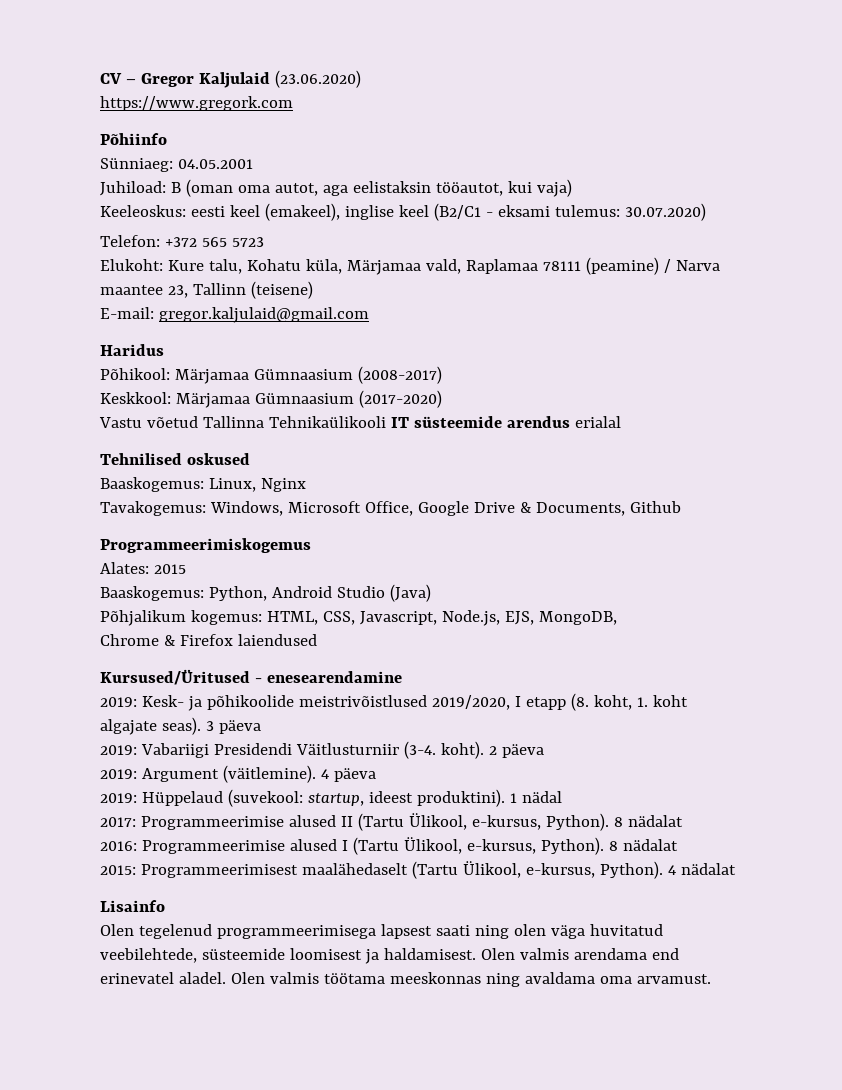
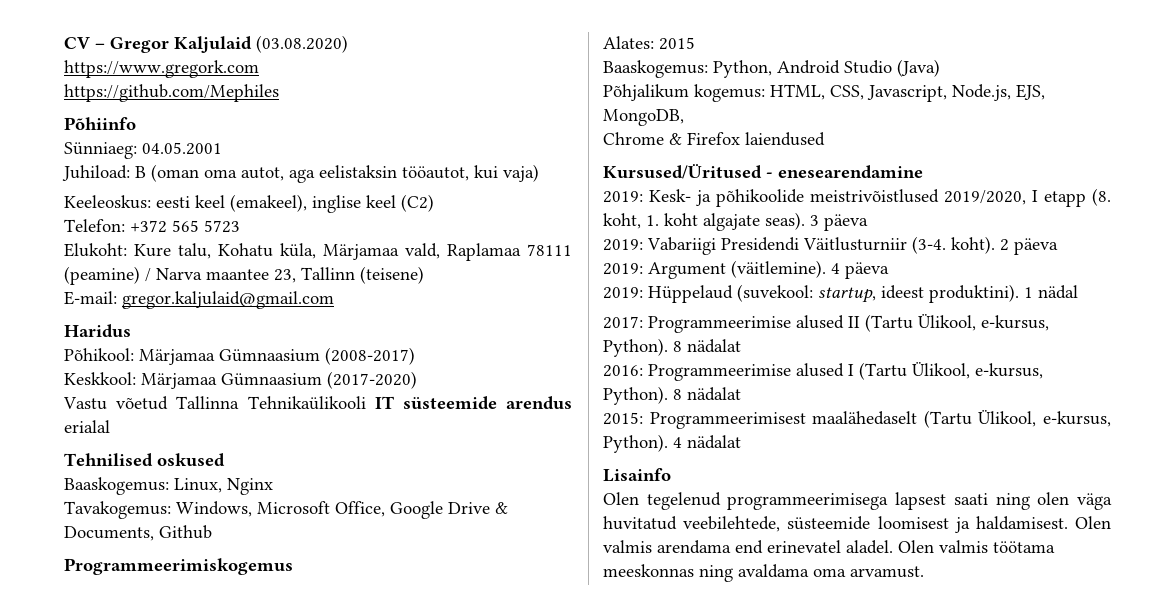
[274,70,361,88] (23.06.2020) -> [256,35,348,53] (03.08.2020)
(293, 103) none -> [64,84,279,102] // https://github.com/Mephiles
[433,203,706,221] (B2/C1 - eksami tulemus: 30.07.2020) -> [401,194,434,212] (C2)

